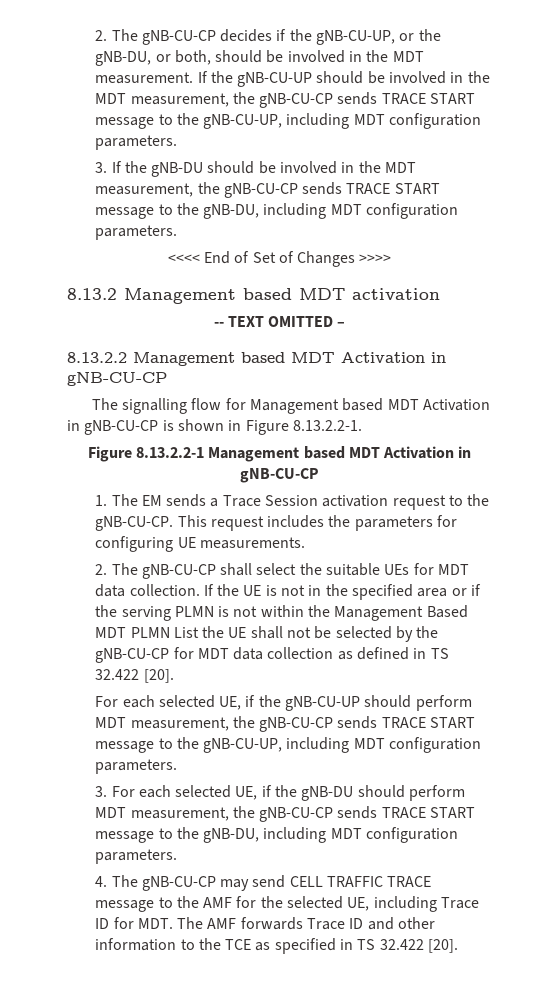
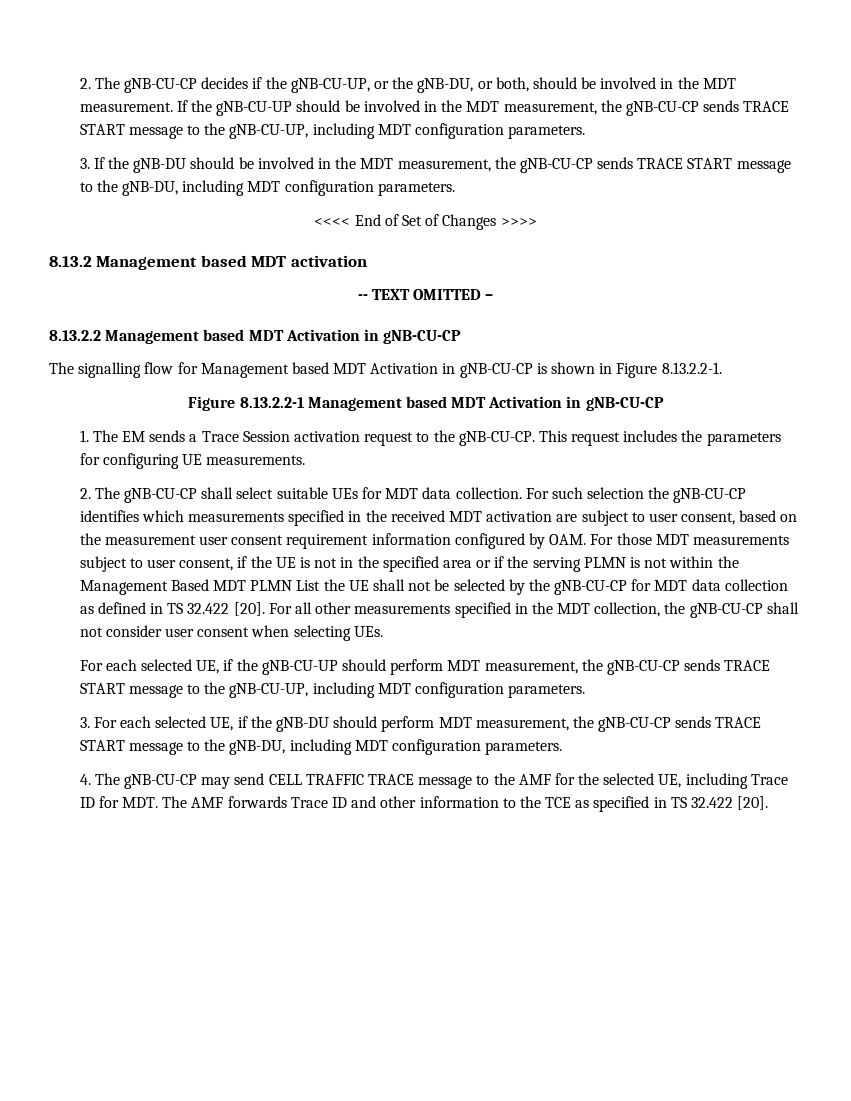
[299,563,322,575] the -> (274, 493) none
[203,584,214,596] If -> [525,487,747,503] [79,510,798,526] [79,533,789,549] [79,556,248,572] For such selection the gNB-CU-CP identifies which measurements specified in the received MDT activation are subject to user consent, based on the measurement user consent requirement information configured by OAM. For those MDT measurements subject to user consent, if
(174, 676) none -> [268,602,799,618] [79,625,383,641] For all other measurements specified in the MDT collection, the gNB-CU-CP shall not consider user consent when selecting UEs.

